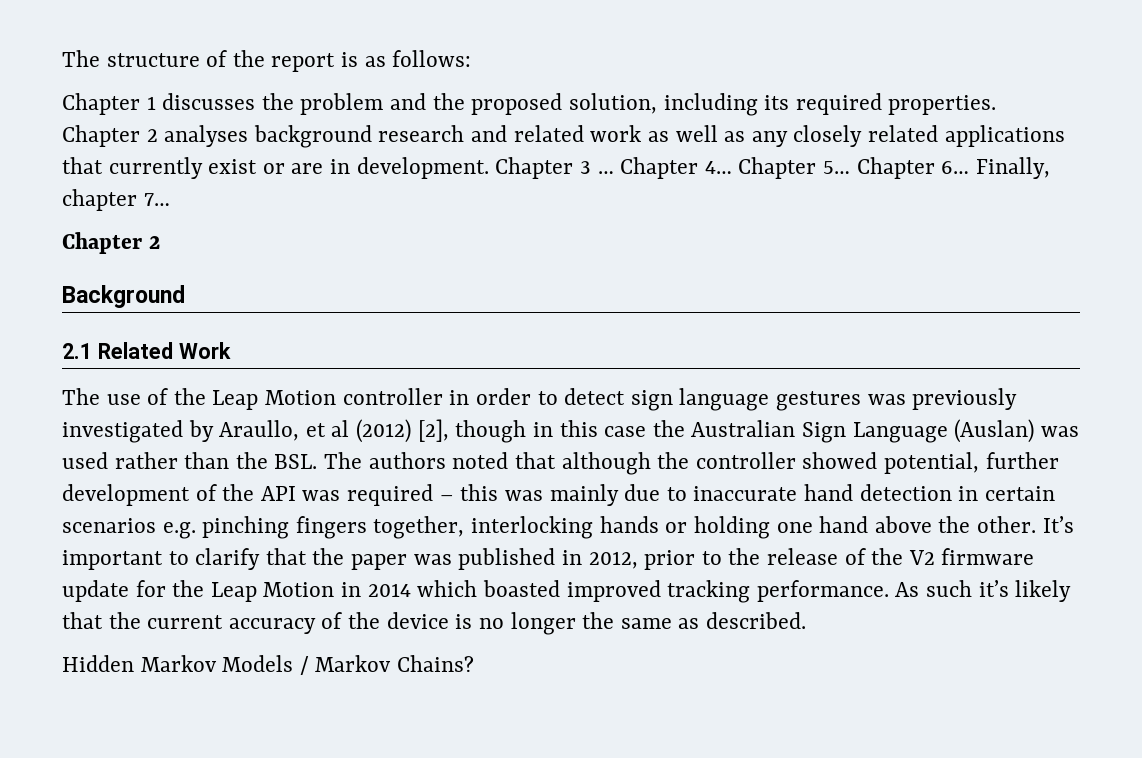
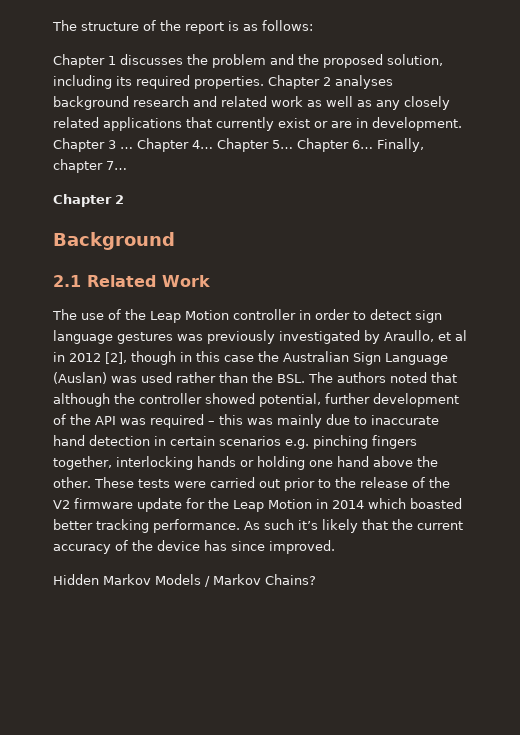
[356,419,412,443] (2012) -> [53,352,101,362] in 2012
[1042,516,1074,533] [62,548,638,570] It’s important to clarify that the paper was published in 2012, -> [93,477,280,488] These tests were carried out
[566,580,661,602] improved -> [53,519,93,530] better
[455,612,806,635] is no longer the same as described. -> [204,540,335,554] has since improved.

